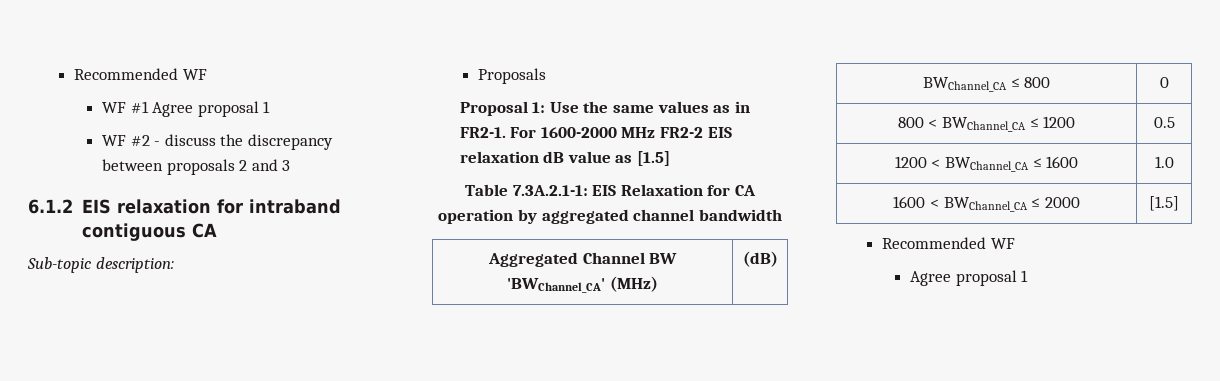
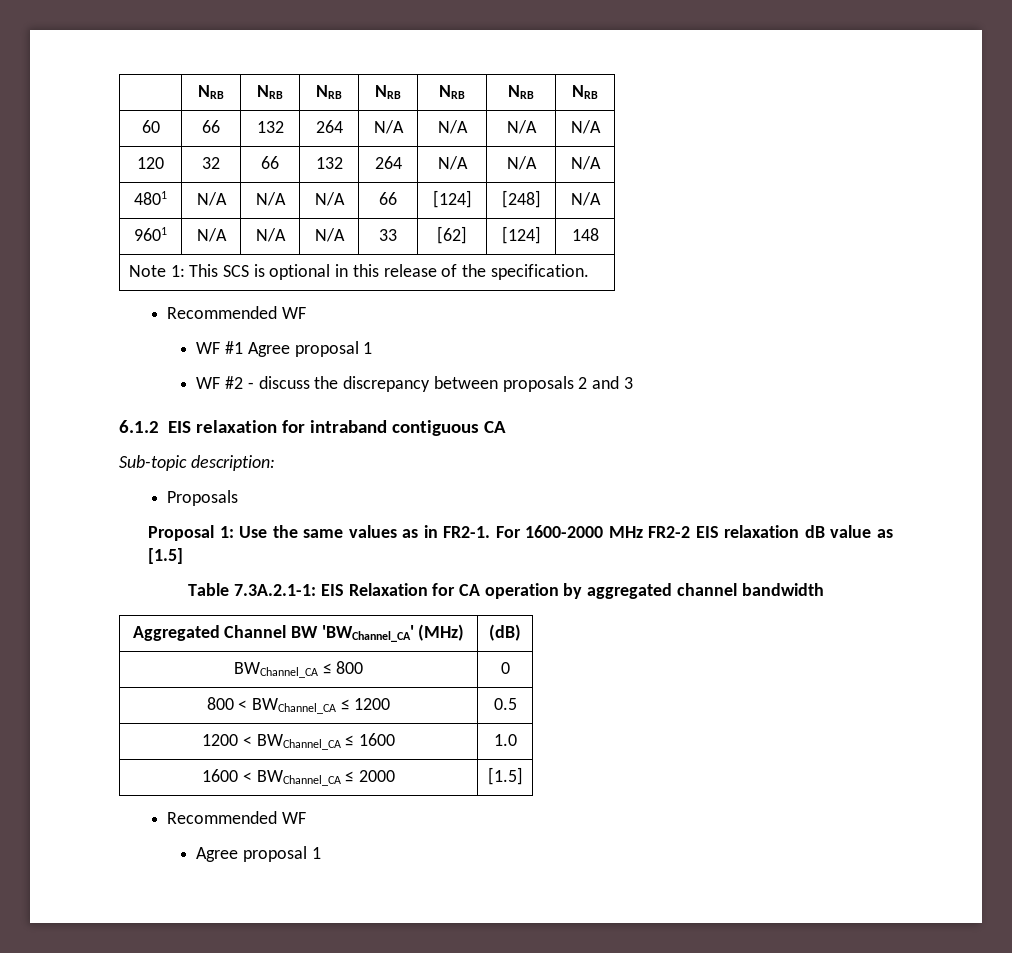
(74, 74) none -> [198,85,224,99] [257,85,283,99] [316,85,342,99] [375,85,401,99] [439,85,465,99] [508,85,534,99] [572,85,598,99] [141,120,160,133] [202,120,220,133] [256,121,284,133] [315,120,343,133] [373,120,404,134] [437,120,468,134] [506,120,537,134] [570,120,601,134] [137,157,164,169] [202,157,220,169] [261,156,279,169] [315,157,343,169] [374,156,402,169] [437,156,468,170] [506,156,537,170] [570,156,601,170] [134,191,167,205] [196,192,227,206] [255,192,286,206] [314,192,345,206] [379,192,397,205] [432,190,472,208] [501,190,541,208] [570,192,601,206] [134,227,167,241] [196,228,227,242] [255,228,286,242] [314,228,345,242] [379,229,397,241] [437,226,467,244] [501,226,541,244] [571,228,599,241] [128,264,589,280] | NRB | NRB | NRB | NRB | NRB | NRB | NRB // 60 | 66 | 132 | 264 | N/A | N/A | N/A | N/A // 120 | 32 | 66 | 132 | 264 | N/A | N/A | N/A // 4801 | N/A | N/A | N/A | 66 | [124] | [248] | N/A // 9601 | N/A | N/A | N/A | 33 | [62] | [124] | 148 // Note 1: This SCS is optional in this release of the specification. //

